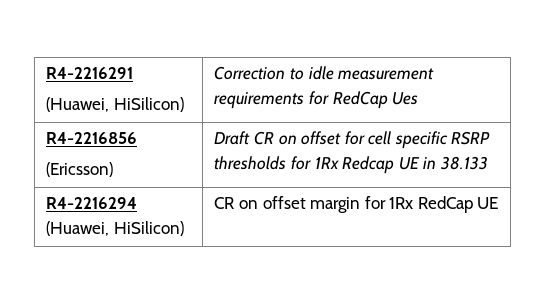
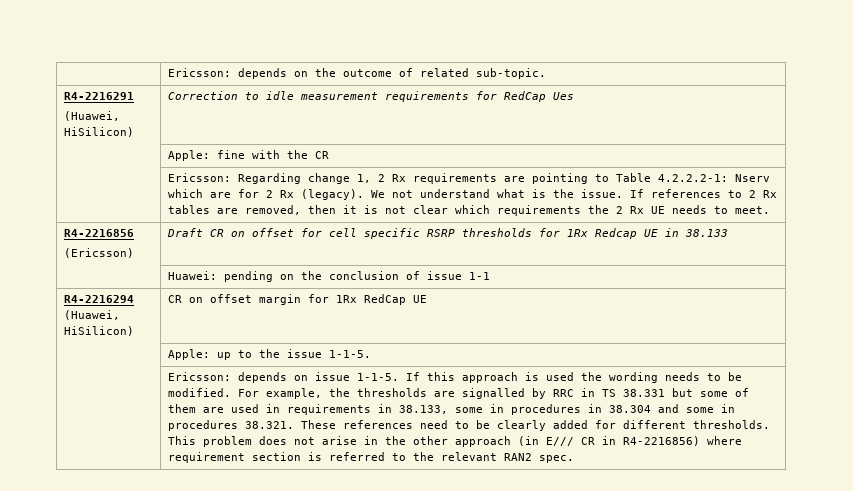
(46, 73) none -> [168,68,547,79] | Ericsson: depends on the outcome of related sub-topic. //
(419, 98) none -> [168,150,330,161] [168,173,771,184] [168,189,778,200] [168,205,771,216] // | Apple: fine with the CR // | Ericsson: Regarding change 1, 2 Rx requirements are pointing to Table 4.2.2.2-1: Nserv which are for 2 Rx (legacy). We not understand what is the issue. If references to 2 Rx tables are removed, then it is not clear which requirements the 2 Rx UE needs to meet.
(488, 163) none -> [168,271,491,282] // | Huawei: pending on the conclusion of issue 1-1
(499, 203) none -> [168,349,372,360] [168,372,743,383] [168,388,750,399] [168,404,736,415] [168,420,771,431] [168,436,743,447] [168,452,575,463] // | Apple: up to the issue 1-1-5. // | Ericsson: depends on issue 1-1-5. If this approach is used the wording needs to be modified. For example, the thresholds are signalled by RRC in TS 38.331 but some of them are used in requirements in 38.133, some in procedures in 38.304 and some in procedures 38.321. These references need to be clearly added for different thresholds. This problem does not arise in the other approach (in E/// CR in R4-2216856) where requirement section is referred to the relevant RAN2 spec.

